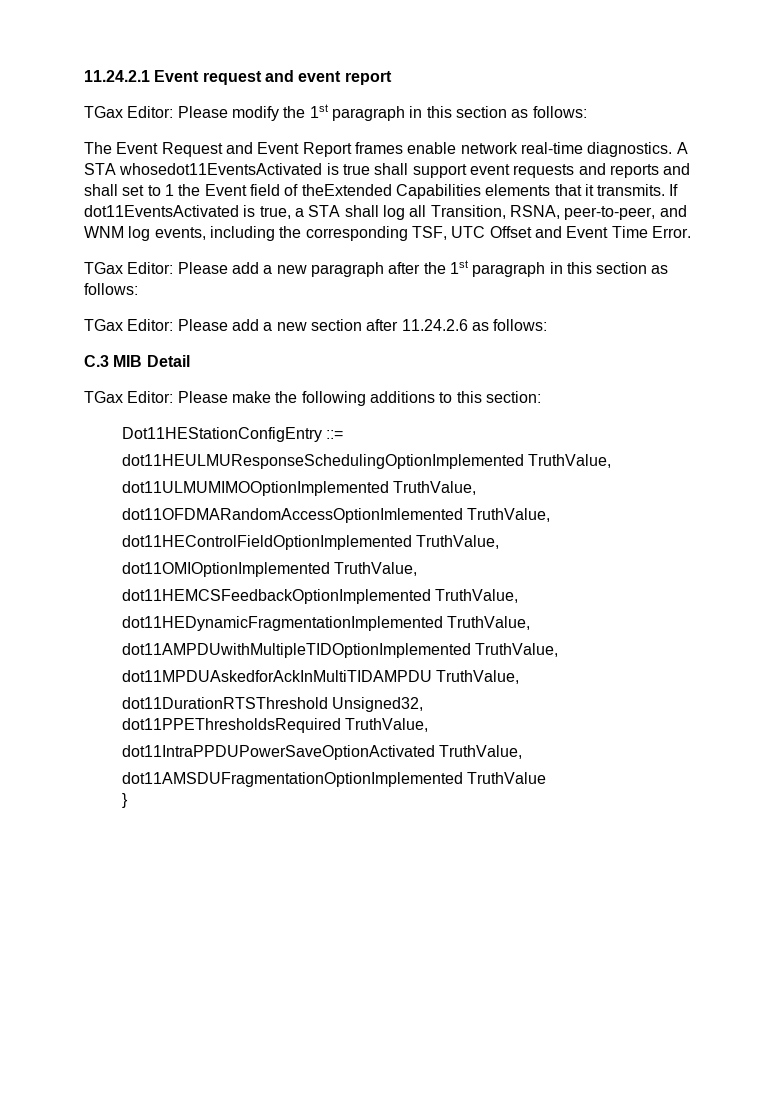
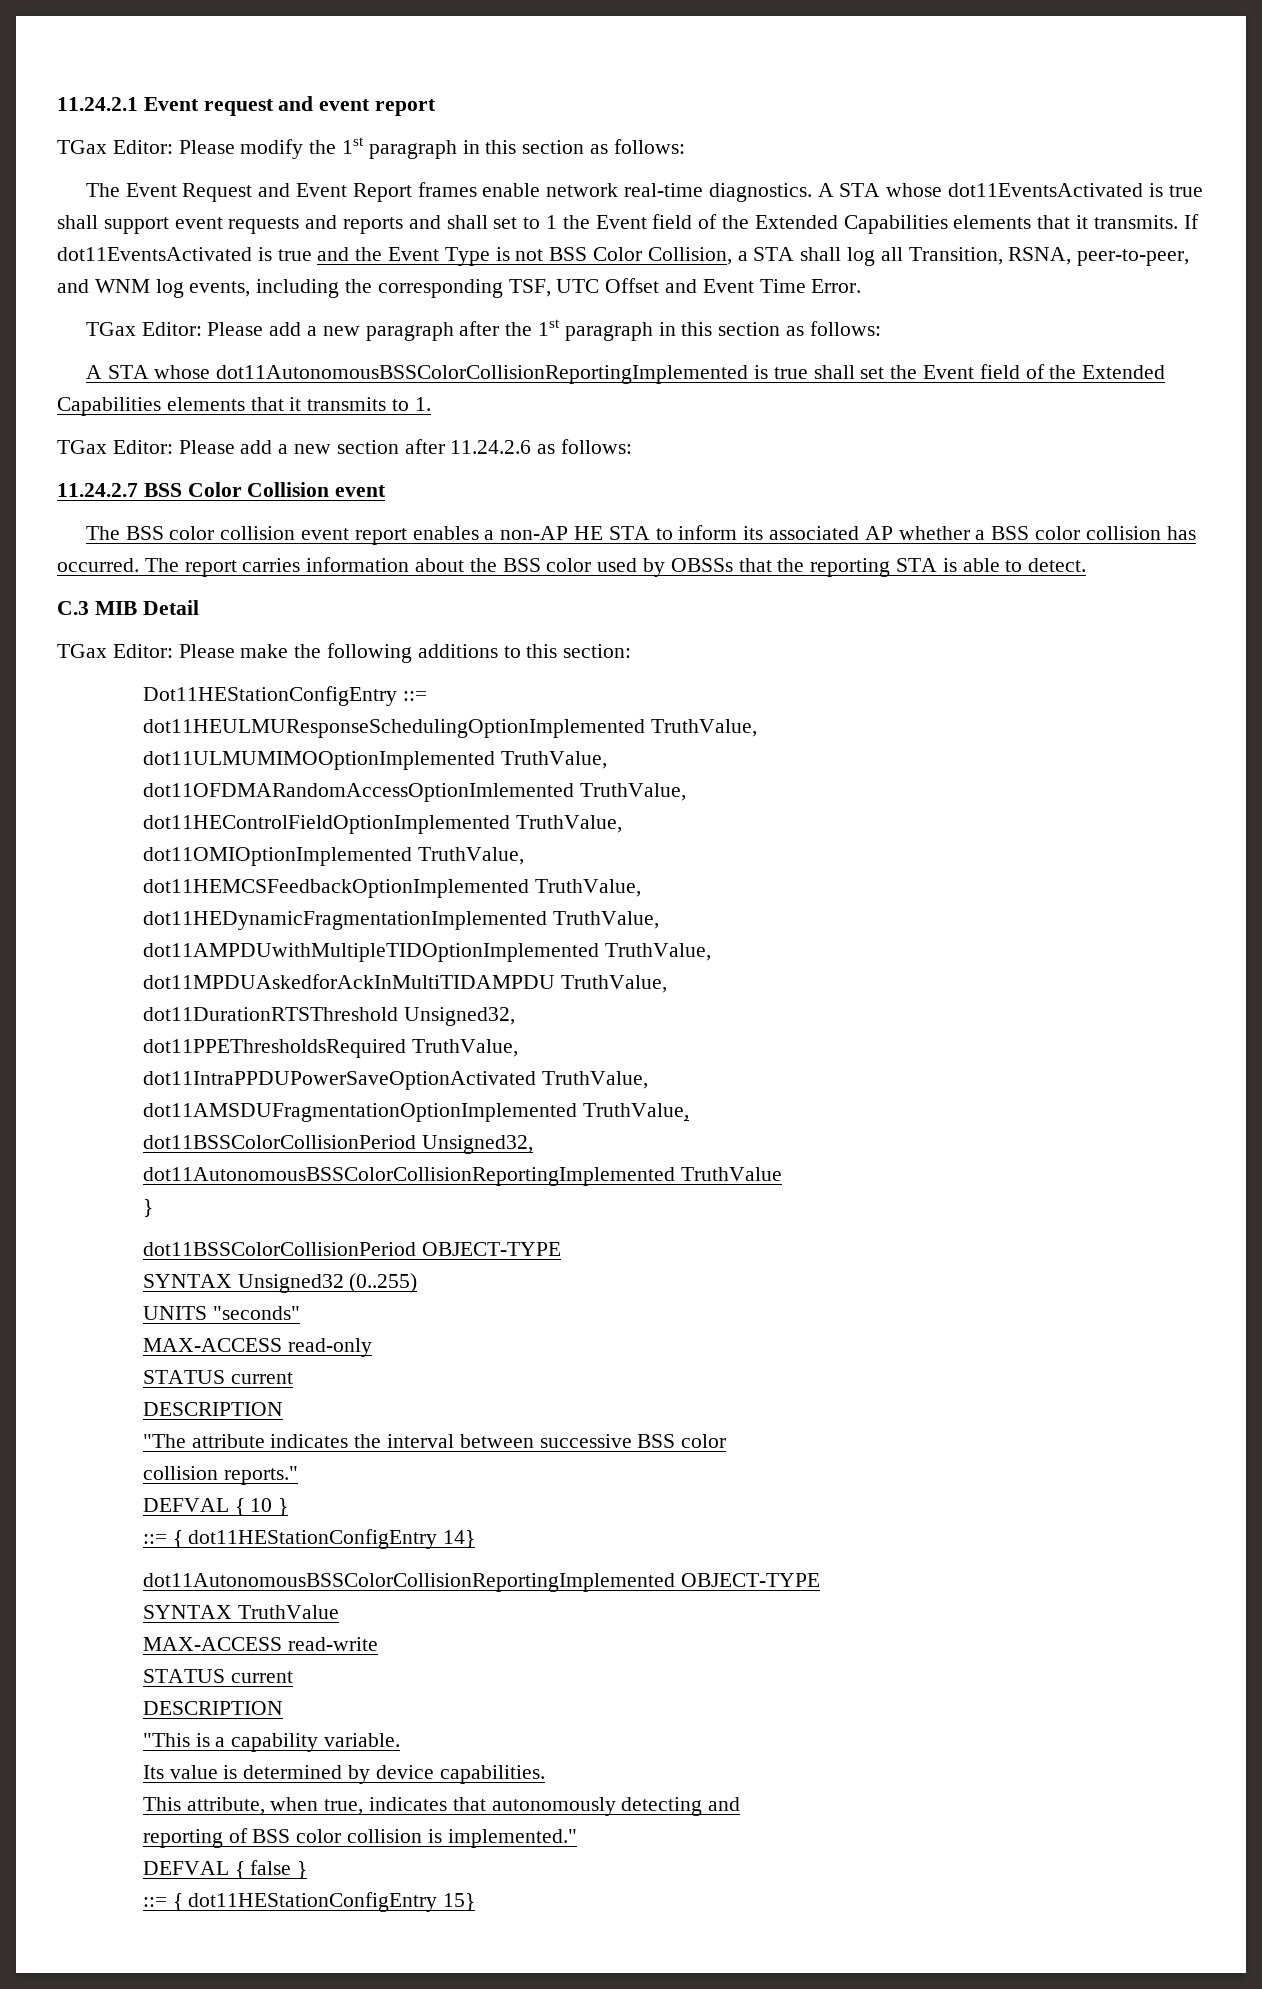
[119,163,323,175] whosedot11EventsActivated -> [886,183,1144,197] whose dot11EventsActivated
[301,184,392,196] theExtended -> [722,215,838,229] the Extended
[259,206,291,219] true, -> [277,247,732,266] true and the Event Type is not BSS Color Collision,
(138, 289) none -> [85,364,1166,384] [57,397,431,416] // A STA whose dot11AutonomousBSSColorCollisionReportingImplemented is true shall set the Event field of the Extended Capabilities elements that it transmits to 1.
(548, 325) none -> [57,482,387,497] [85,525,1196,545] [57,557,1087,577] // 11.24.2.7 BSS Color Collision event // The BSS color collision event report enables a non-AP HE STA to inform its associated AP whether a BSS color collision has occurred. The report carries information about the BSS color used by OBSSs that the reporting STA is able to detect.
[466,772,546,784] [121,793,128,808] TruthValue // } -> [582,1103,689,1121] [142,1135,533,1154] [142,1167,782,1186] [142,1199,153,1217] [142,1242,561,1256] [142,1273,418,1293] [142,1306,300,1320] [142,1338,372,1357] [142,1370,293,1384] [142,1402,283,1416] [142,1434,727,1448] [142,1466,298,1485] [142,1498,289,1516] [142,1529,476,1549] [142,1573,820,1592] [142,1605,339,1619] [142,1637,378,1651] [142,1669,293,1683] [142,1701,283,1715] [142,1733,400,1752] [142,1765,545,1784] [142,1797,741,1816] [142,1828,577,1848] [142,1860,308,1879] [142,1892,476,1912] TruthValue, // dot11BSSColorCollisionPeriod Unsigned32, // dot11AutonomousBSSColorCollisionReportingImplemented TruthValue // } // dot11BSSColorCollisionPeriod OBJECT-TYPE // SYNTAX Unsigned32 (0..255) // UNITS "seconds" // MAX-ACCESS read-only // STATUS current // DESCRIPTION // "The attribute indicates the interval between successive BSS color // collision reports." // DEFVAL { 10 } // ::= { dot11HEStationConfigEntry 14} // dot11AutonomousBSSColorCollisionReportingImplemented OBJECT-TYPE // SYNTAX TruthValue // MAX-ACCESS read-write // STATUS current // DESCRIPTION // "This is a capability variable. // Its value is determined by device capabilities. // This attribute, when true, indicates that autonomously detecting and // reporting of BSS color collision is implemented." // DEFVAL { false } // ::= { dot11HEStationConfigEntry 15}

